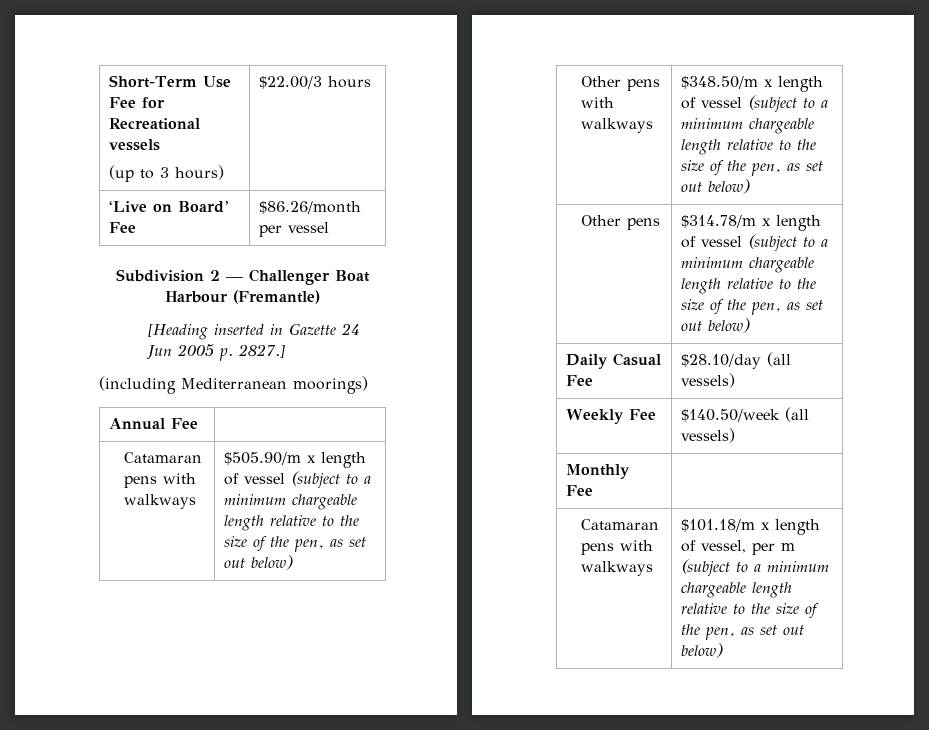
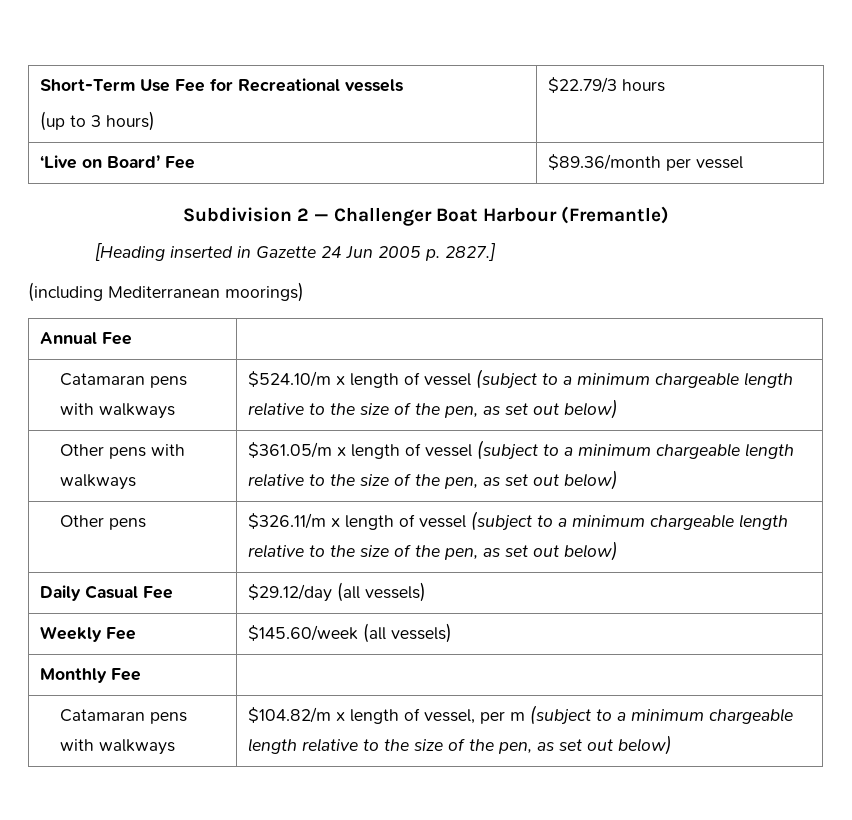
[259,76,323,89] $22.00/3 -> [547,77,617,94] $22.79/3
[259,201,362,214] $86.26/month -> [547,154,661,171] $89.36/month
[224,452,302,465] $505.90/m -> [247,371,331,388] $524.10/m
[681,76,759,89] $348.50/m -> [247,442,332,459] $361.05/m
[681,215,757,228] $314.78/m -> [247,513,326,530] $326.11/m
[681,354,762,369] $28.10/day -> [247,584,332,602] $29.12/day
[681,409,781,422] $140.50/week -> [247,625,358,642] $145.60/week
[681,519,756,532] $101.18/m -> [247,707,331,724] $104.82/m

